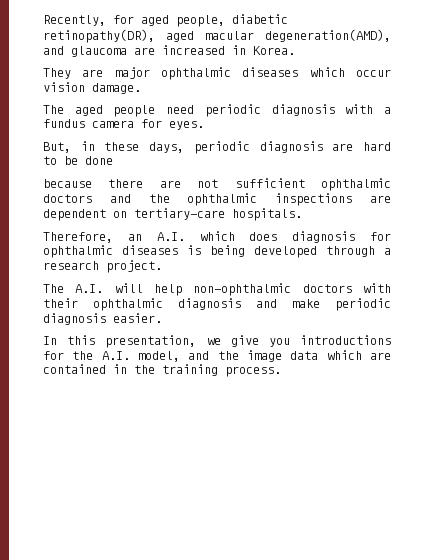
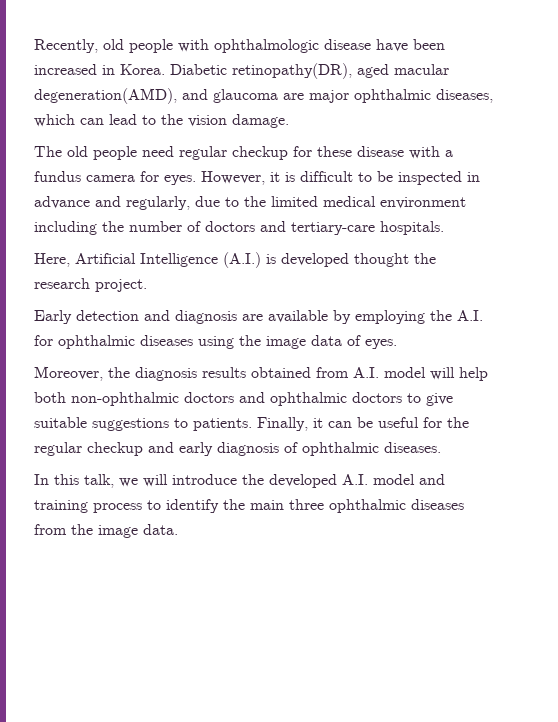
[113,14,288,27] for aged people, diabetic -> [103,39,445,53] [34,64,227,75] old people with ophthalmologic disease have been increased in Korea. Diabetic
[162,45,295,55] [43,67,391,80] increased in Korea. // They are major ophthalmic diseases which occur -> [309,89,493,103] [34,114,183,127] major ophthalmic diseases, which can lead to the
[74,105,103,116] aged -> [67,146,88,157] old
[204,104,335,117] periodic diagnosis -> [179,146,404,160] regular checkup for these disease
[43,141,391,154] [43,156,113,165] [43,178,391,191] [43,193,392,206] [43,208,302,221] [43,231,391,243] [43,245,391,258] [43,260,162,273] [43,284,104,293] // But, in these days, periodic diagnosis are hard to be done // because there are not sufficient ophthalmic doctors and the ophthalmic inspections are dependent on tertiary-care hospitals. // Therefore, an A.I. which does diagnosis for ophthalmic diseases is being developed through a research project. // The A.I. -> [201,171,480,185] [34,196,466,210] [34,221,444,235] [34,252,436,268] [34,278,147,292] [34,310,483,324] [34,335,397,349] [34,366,426,381] However, it is difficult to be inspected in advance and regularly, due to the limited medical environment including the number of doctors and tertiary-care hospitals. // Here, Artificial Intelligence (A.I.) is developed thought the research project. // Early detection and diagnosis are available by employing the A.I. for ophthalmic diseases using the image data of eyes. // Moreover, the diagnosis results obtained from A.I. model
(182, 290) none -> [34,392,66,403] both
[363,283,391,293] [43,298,391,311] [43,313,162,325] [43,335,391,348] [43,350,391,362] [43,364,281,377] with their ophthalmic diagnosis and make periodic diagnosis easier. // In this presentation, we give you introductions for the A.I. model, and the image data which are contained in the training process. -> [239,392,453,406] [34,417,469,431] [34,442,441,456] [34,474,445,488] [34,499,464,513] [34,524,178,538] and ophthalmic doctors to give suitable suggestions to patients. Finally, it can be useful for the regular checkup and early diagnosis of ophthalmic diseases. // In this talk, we will introduce the developed A.I. model and training process to identify the main three ophthalmic diseases from the image data.

